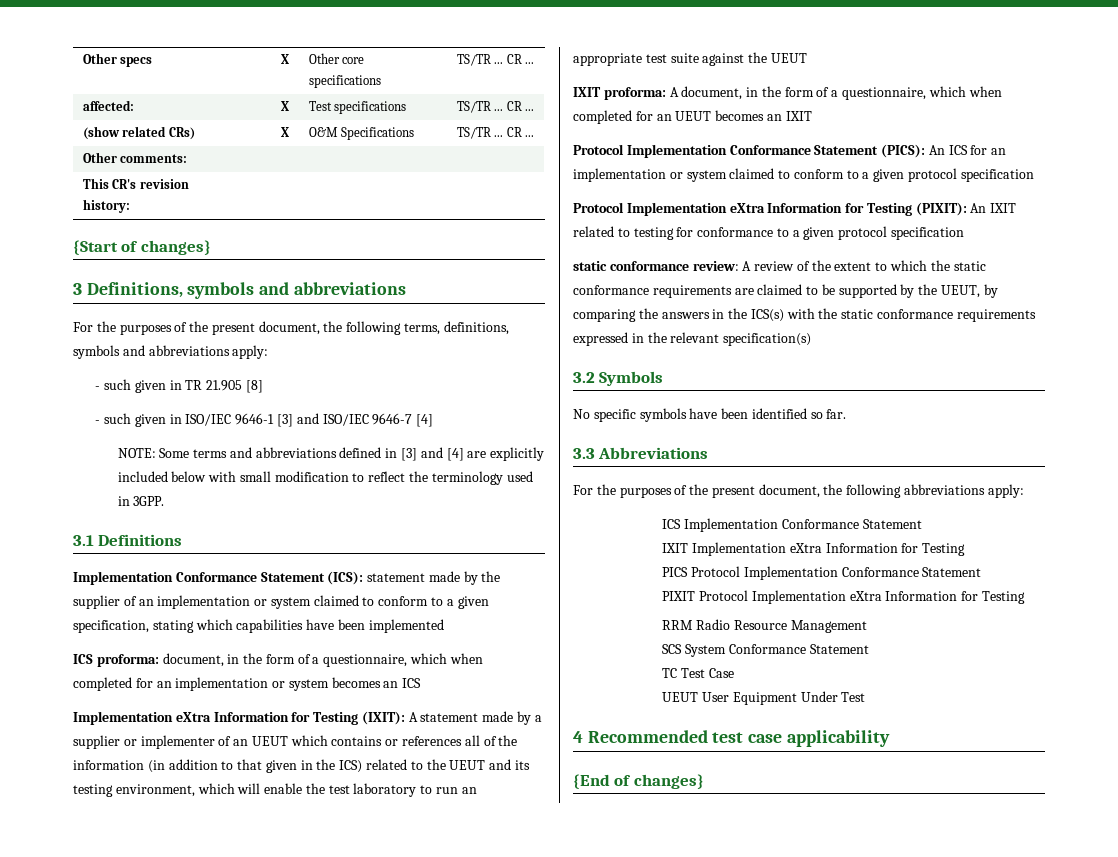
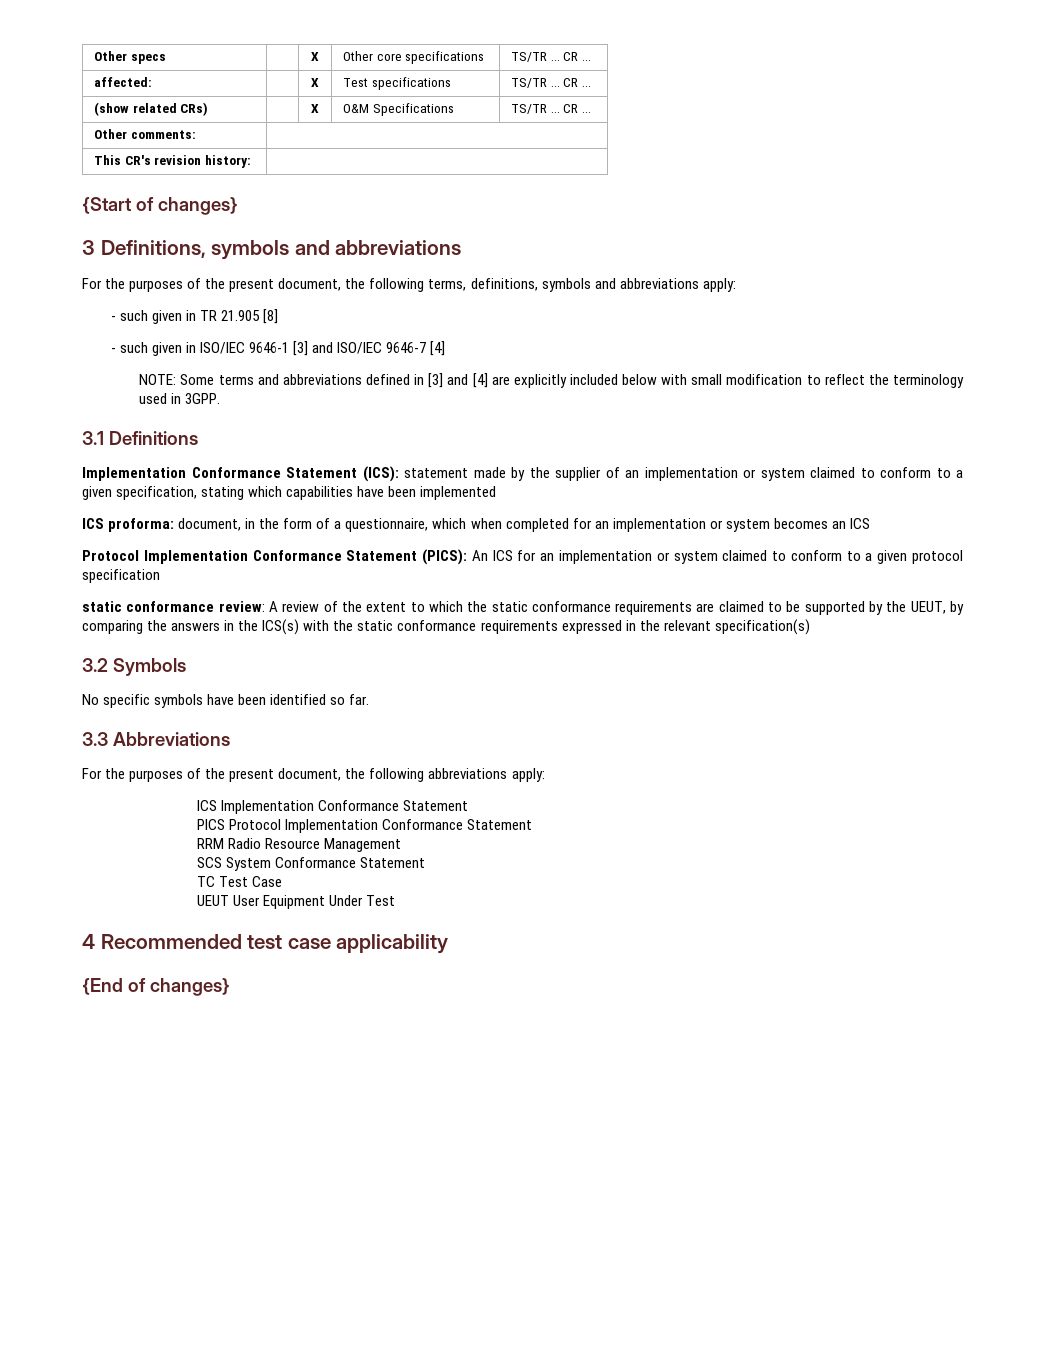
[73,711,542,725] [73,735,518,749] [73,759,530,773] [73,783,477,797] [573,52,807,66] [573,86,1002,100] [573,110,812,124] // Implementation eXtra Information for Testing (IXIT): A statement made by a supplier or implementer of an UEUT which contains or references all of the information (in addition to that given in the ICS) related to the UEUT and its testing environment, which will enable the test laboratory to run an appropriate test suite against the UEUT // IXIT proforma: A document, in the form of a questionnaire, which when completed for an UEUT becomes an IXIT -> (870, 523) none
[573,202,1017,216] [573,226,965,240] // Protocol Implementation eXtra Information for Testing (PIXIT): An IXIT related to testing for conformance to a given protocol specification -> (160, 576) none
[662,542,966,556] // IXIT Implementation eXtra Information for Testing -> (468, 805) none
[662,590,1025,604] // PIXIT Protocol Implementation eXtra Information for Testing -> (532, 824) none

